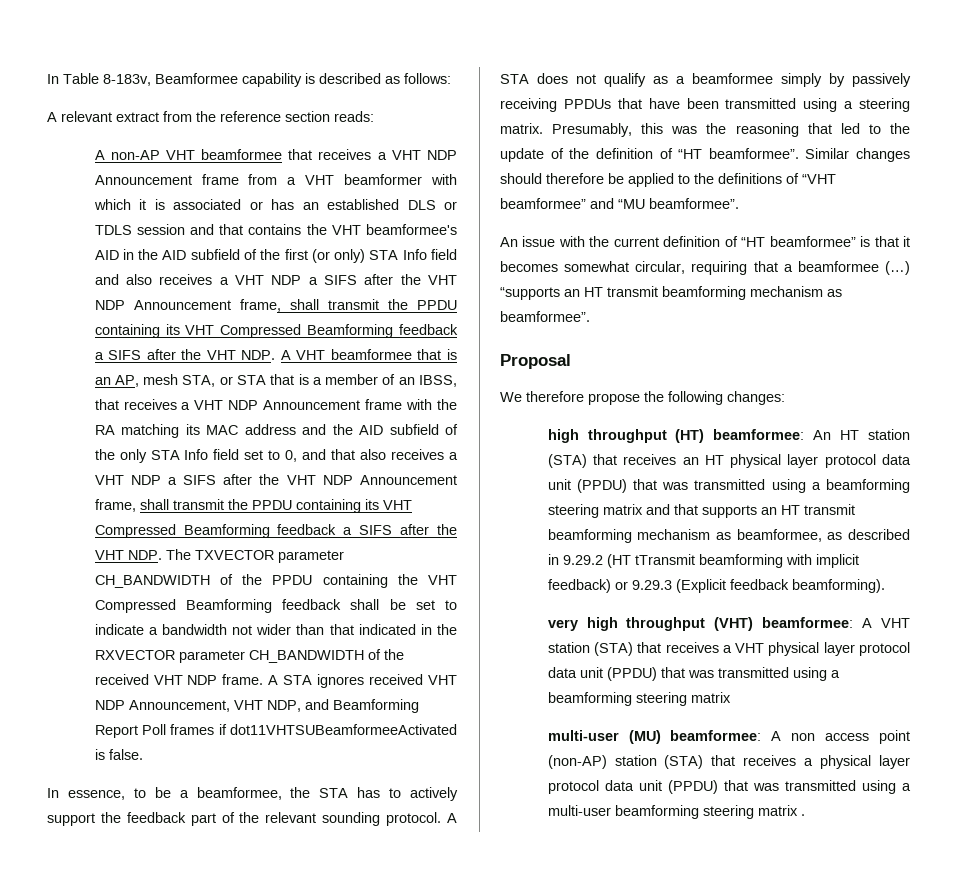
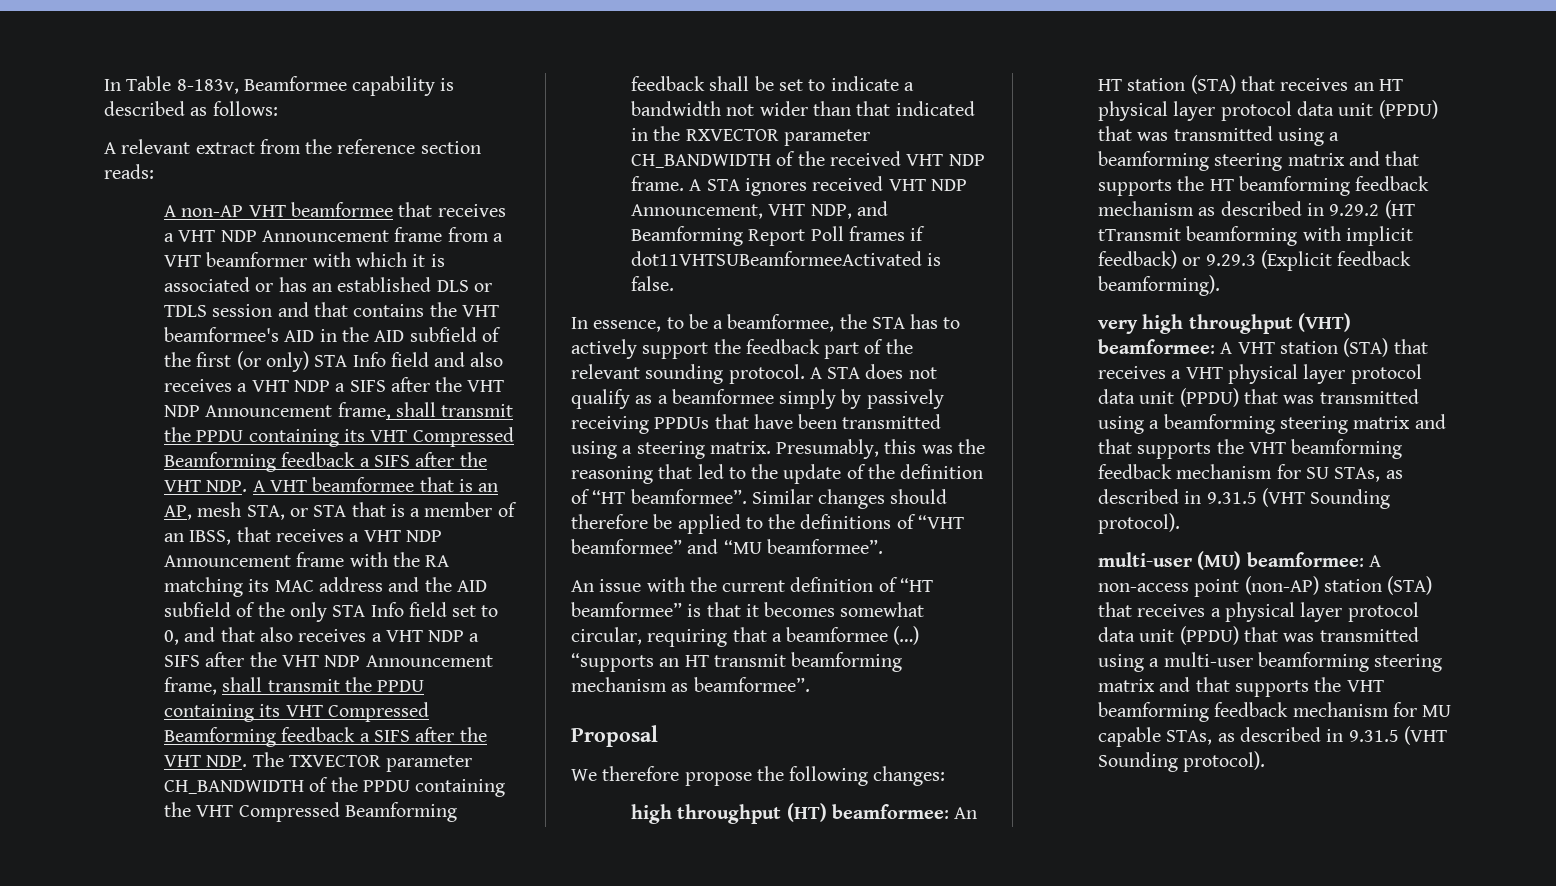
[760,504,855,515] [547,529,822,543] an HT transmit beamforming mechanism as beamformee, -> [1177,176,1430,196] [1098,201,1195,216] the HT beamforming feedback mechanism
(731, 697) none -> [1414,414,1446,429] [1098,439,1403,459] [1098,464,1403,482] [1098,488,1391,509] [1098,513,1181,534] and that supports the VHT beamforming feedback mechanism for SU STAs, as described in 9.31.5 (VHT Sounding protocol).
[791,733,870,741] non access -> [1098,583,1190,592] non-access
[800,814,805,816] . -> [1159,677,1384,697] [1098,702,1452,722] [1098,726,1447,747] [1098,751,1266,772] and that supports the VHT beamforming feedback mechanism for MU capable STAs, as described in 9.31.5 (VHT Sounding protocol).

